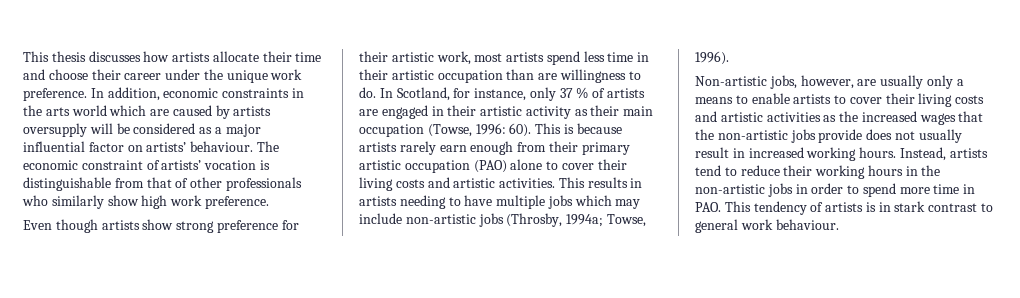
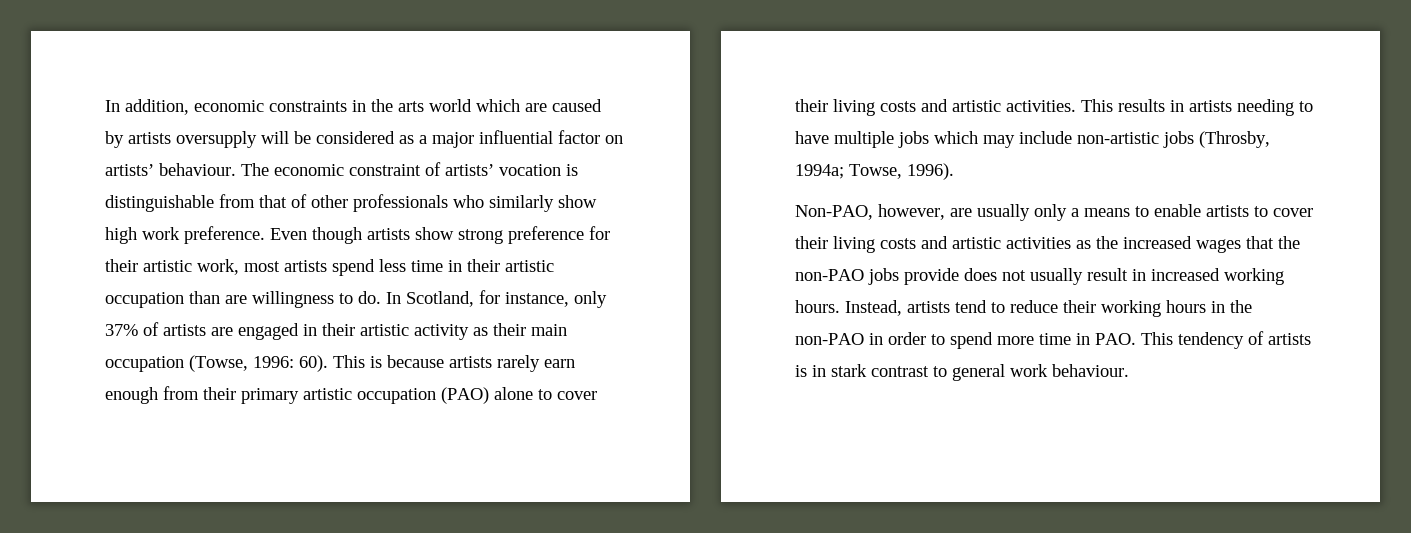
[23,51,322,62] [23,69,303,83] [23,88,87,101] This thesis discusses how artists allocate their time and choose their career under the unique work preference. -> (105, 106) none
(269, 202) // -> (265, 235) none
[559,87,589,99] 37 % -> [105,324,138,336] 37%
[695,75,797,89] Non-artistic jobs, -> [795,205,873,220] Non-PAO,
[717,130,788,140] non-artistic -> [795,269,864,281] non-PAO
[695,183,793,197] non-artistic jobs -> [795,333,864,345] non-PAO

